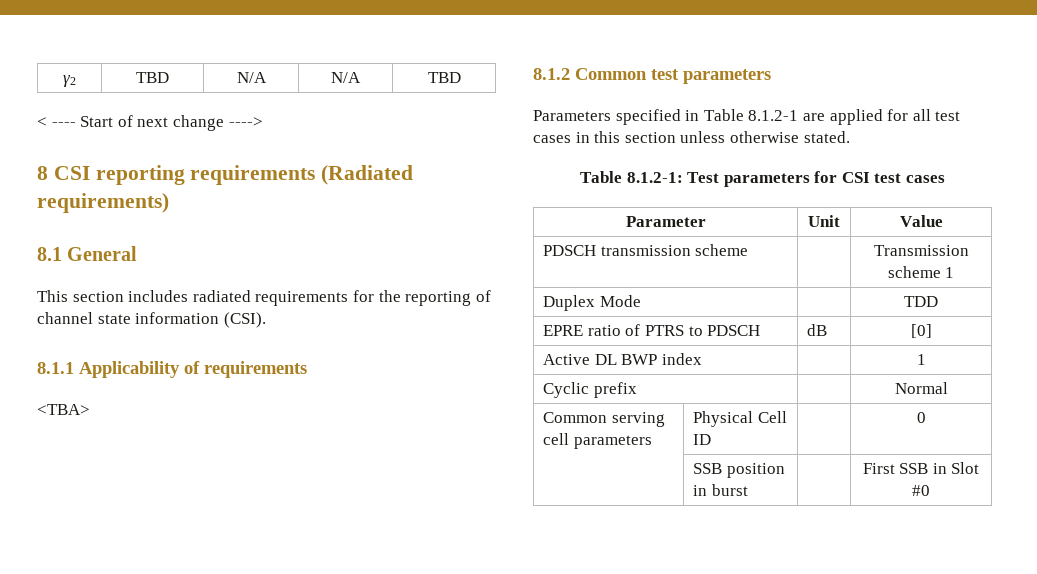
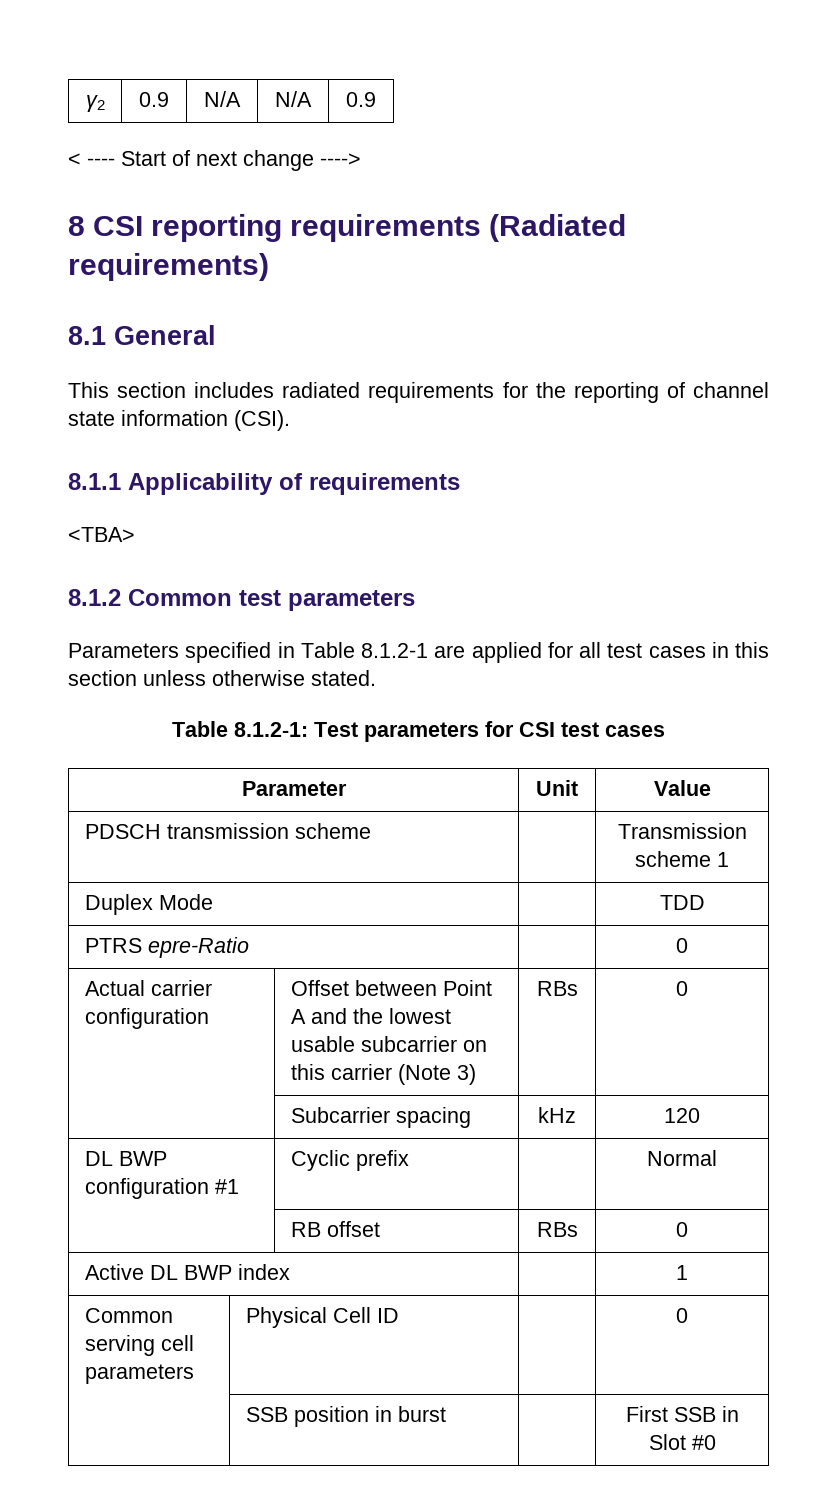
[136,72,169,83] TBD -> [139,92,169,107] 0.9
[427,72,461,83] TBD -> [346,92,376,107] 0.9
[543,324,761,336] [807,324,828,336] [910,324,932,338] EPRE ratio of PTRS to PDSCH | dB | [0] -> [84,937,249,958] [676,938,688,953] [84,980,212,996] [84,1008,209,1029] [290,980,492,996] [290,1008,451,1024] [290,1036,487,1052] [290,1064,476,1085] [536,981,578,996] [676,981,688,996] [290,1107,471,1128] [538,1107,576,1123] [664,1108,700,1123] [84,1151,167,1166] [84,1178,239,1199] [290,1150,409,1171] [647,1150,717,1166] [290,1221,380,1237] [536,1222,578,1237] [676,1222,688,1237] PTRS epre-Ratio | | 0 // Actual carrier configuration | Offset between Point A and the lowest usable subcarrier on this carrier (Note 3) | RBs | 0 // | Subcarrier spacing | kHz | 120 // DL BWP configuration #1 | Cyclic prefix | | Normal // | RB offset | RBs | 0
[543,382,637,398] [894,382,948,394] // Cyclic prefix | | Normal -> (688, 1272) none

